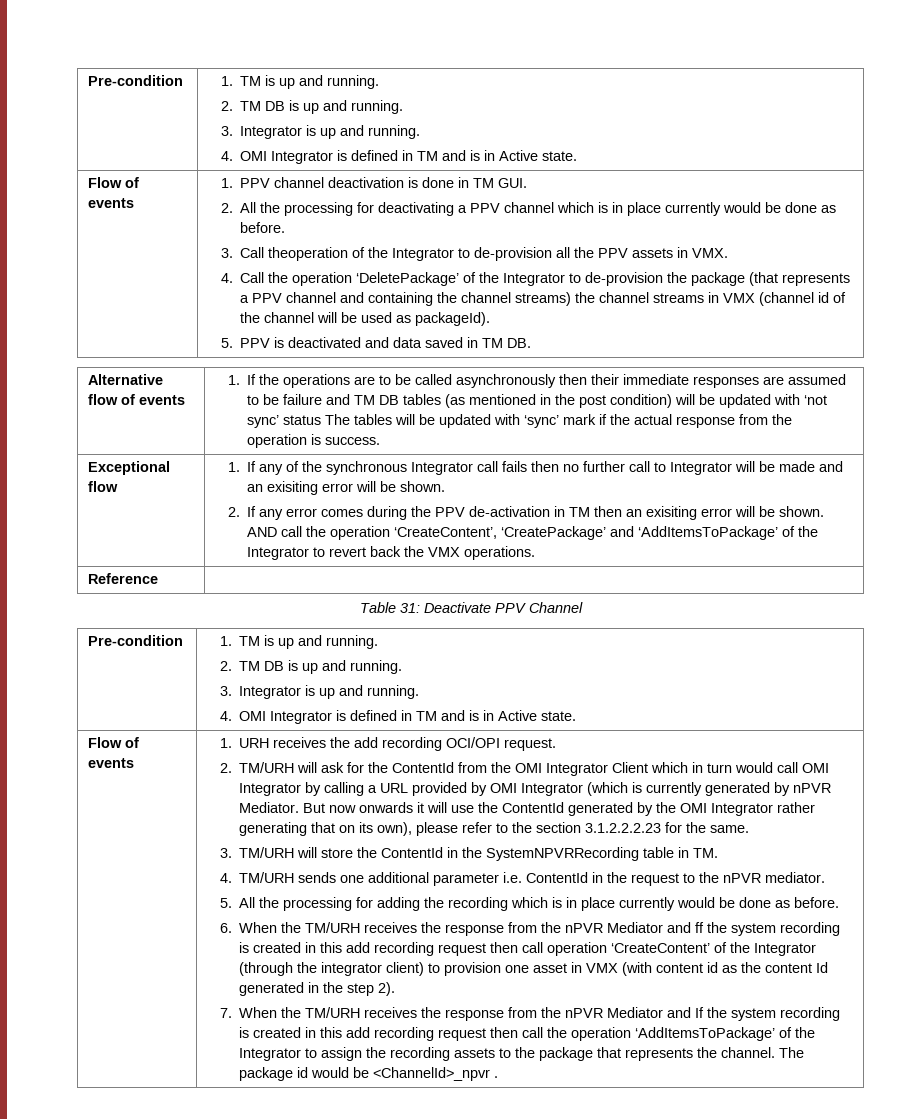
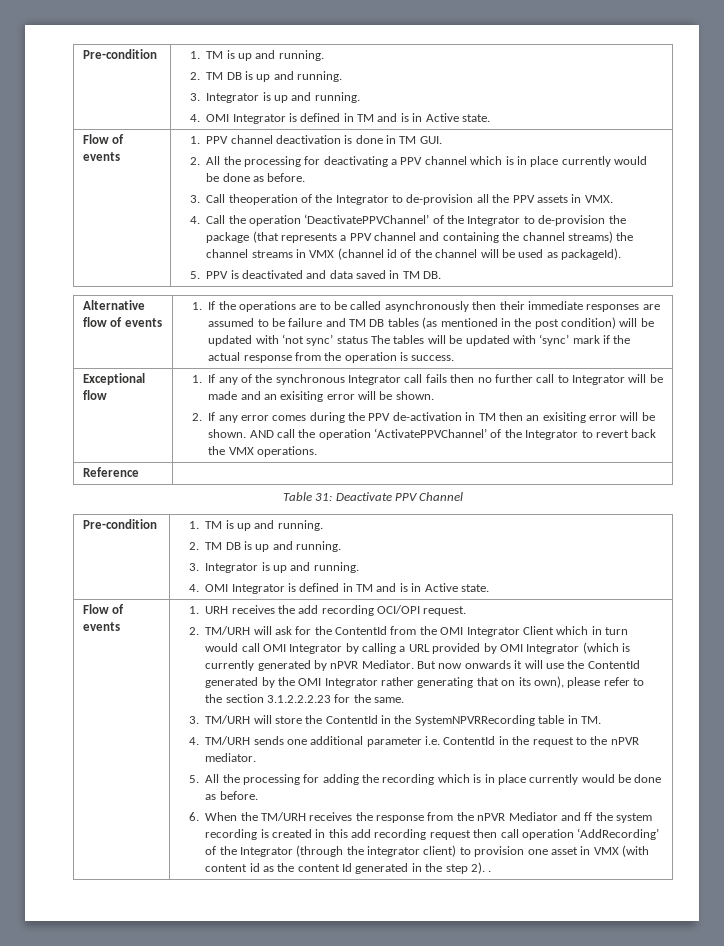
[356,272,460,286] ‘DeletePackage’ -> [304,214,430,224] ‘DeactivatePPVChannel’
[394,526,779,540] ‘CreateContent’, ‘CreatePackage’ and ‘AddItemsToPackage’ -> [374,428,488,438] ‘ActivatePPVChannel’
[611,943,711,953] ‘CreateContent’ -> [577,828,660,840] ‘AddRecording’
[220,1007,841,1021] [239,1027,816,1041] [239,1047,805,1061] [239,1067,491,1081] // 7. When the TM/URH receives the response from the nPVR Mediator and If the system recording is created in this add recording request then call the operation ‘AddItemsToPackage’ of the Integrator to assign the recording assets to the package that represents the channel. The package id would be <ChannelId>_npvr -> (485, 868) none

